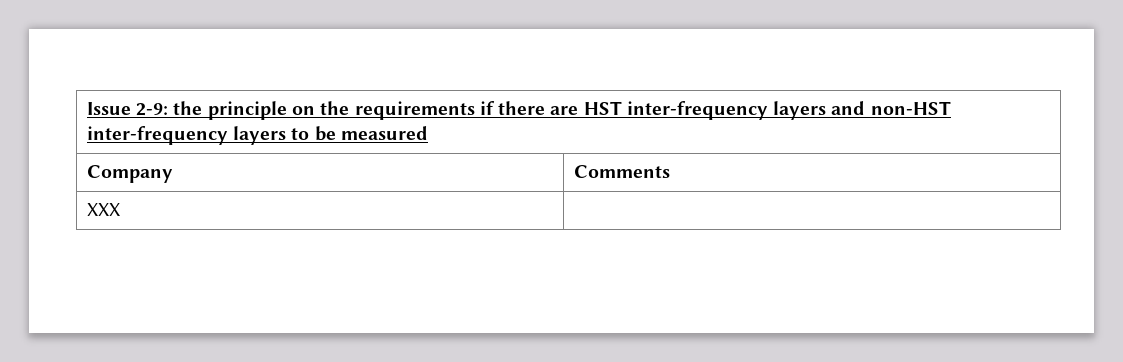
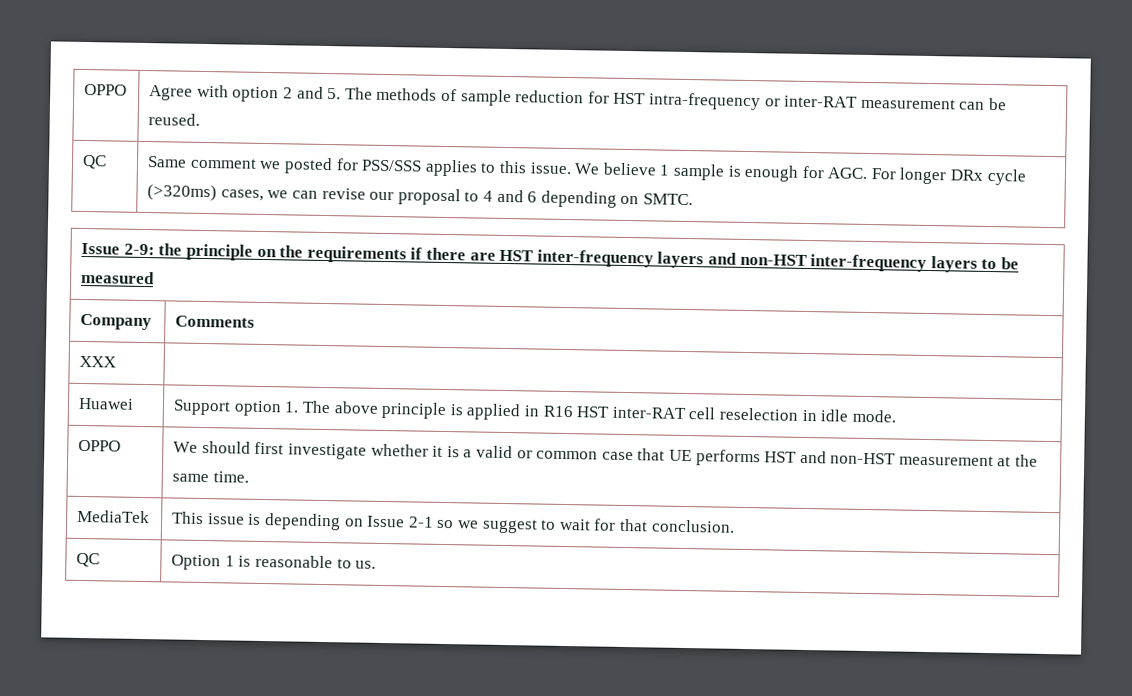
(86, 108) none -> [84,83,128,96] [149,84,1007,111] [148,113,201,126] [82,154,108,170] [147,156,1027,186] [147,184,693,208] OPPO | Agree with option 2 and 5. The methods of sample reduction for HST intra-frequency or inter-RAT measurement can be reused. // QC | Same comment we posted for PSS/SSS applies to this issue. We believe 1 sample is enough for AGC. For longer DRx cycle (>320ms) cases, we can revise our proposal to 4 and 6 depending on SMTC. //
(120, 209) none -> [78,397,135,410] [173,399,897,423] [78,439,122,452] [173,440,1039,467] [172,471,249,483] [77,509,151,524] [172,511,735,534] [76,552,101,568] [171,554,377,571] // Huawei | Support option 1. The above principle is applied in R16 HST inter-RAT cell reselection in idle mode. // OPPO | We should first investigate whether it is a valid or common case that UE performs HST and non-HST measurement at the same time. // MediaTek | This issue is depending on Issue 2-1 so we suggest to wait for that conclusion. // QC | Option 1 is reasonable to us.

